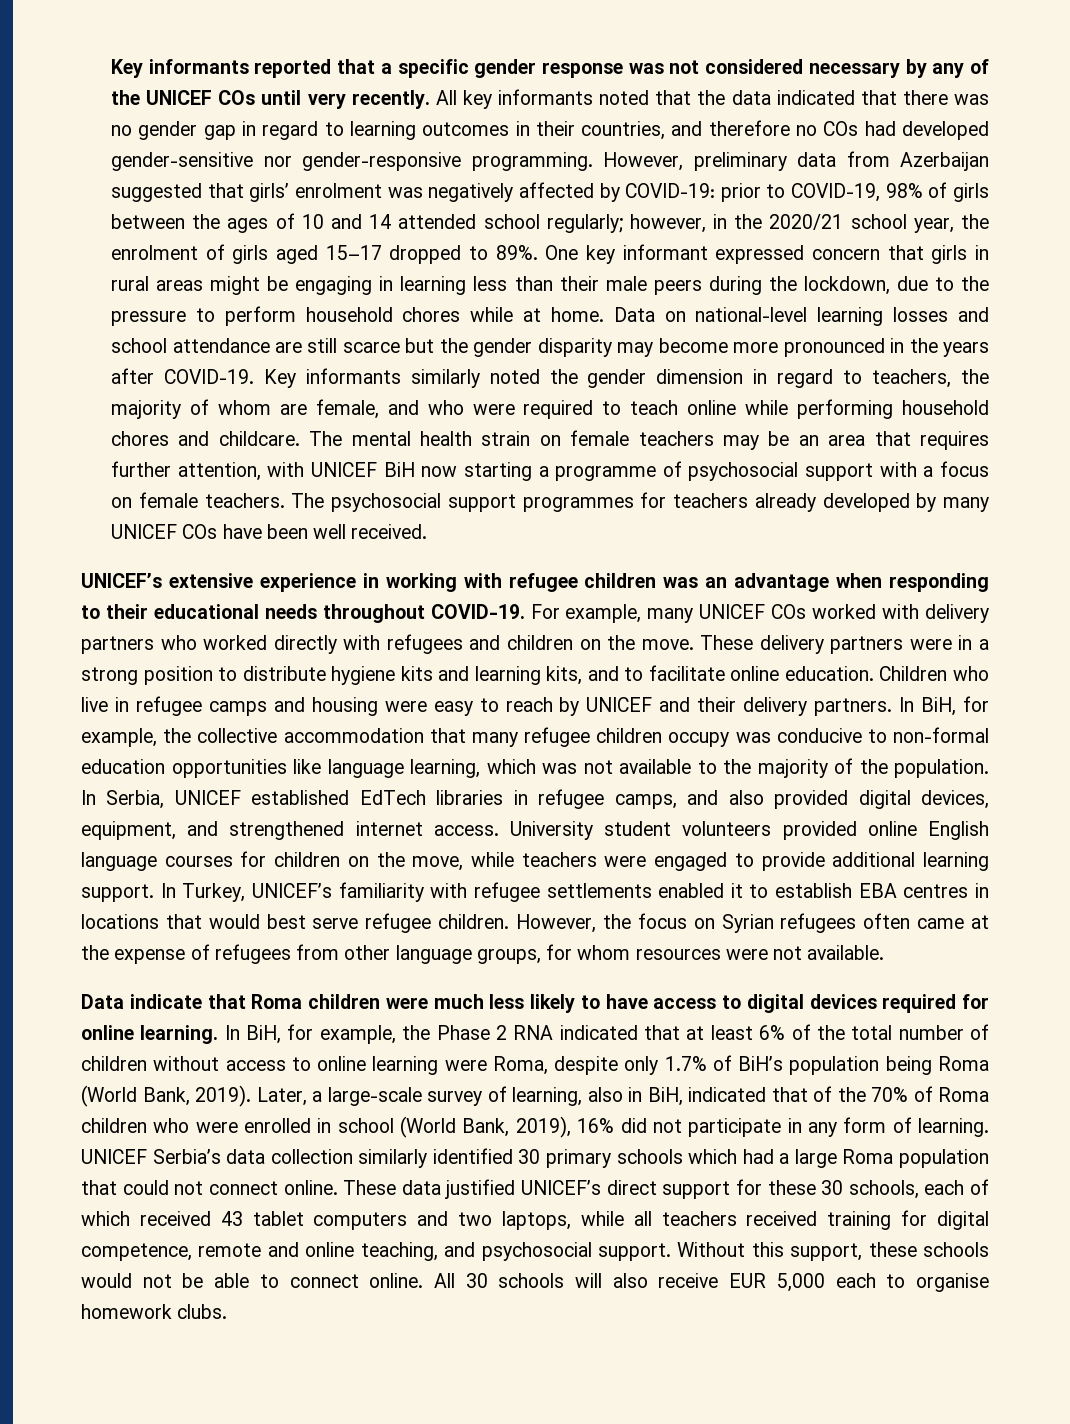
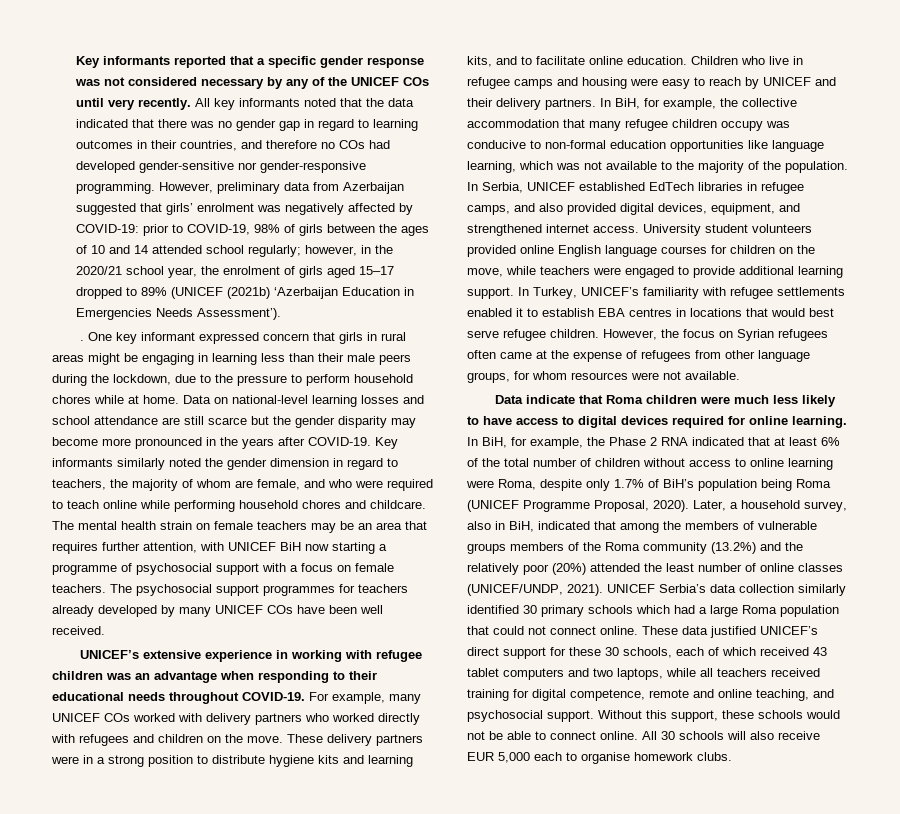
[495,245,538,260] 89%. -> [140,287,414,299] [75,308,281,320] [80,340,85,341] 89% (UNICEF (2021b) ‘Azerbaijan Education in Emergencies Needs Assessment’). // .
[81,1085,582,1107] (World Bank, 2019). Later, a large-scale survey of learning, -> [467,500,847,512] (UNICEF Programme Proposal, 2020). Later, a household survey,
[813,1086,989,1102] [81,1116,990,1138] of the 70% of Roma children who were enrolled in school (World Bank, 2019), 16% did not participate in any form of learning. -> [620,521,817,533] [467,542,803,554] [467,563,843,575] [467,584,603,596] among the members of vulnerable groups members of the Roma community (13.2%) and the relatively poor (20%) attended the least number of online classes (UNICEF/UNDP, 2021).

